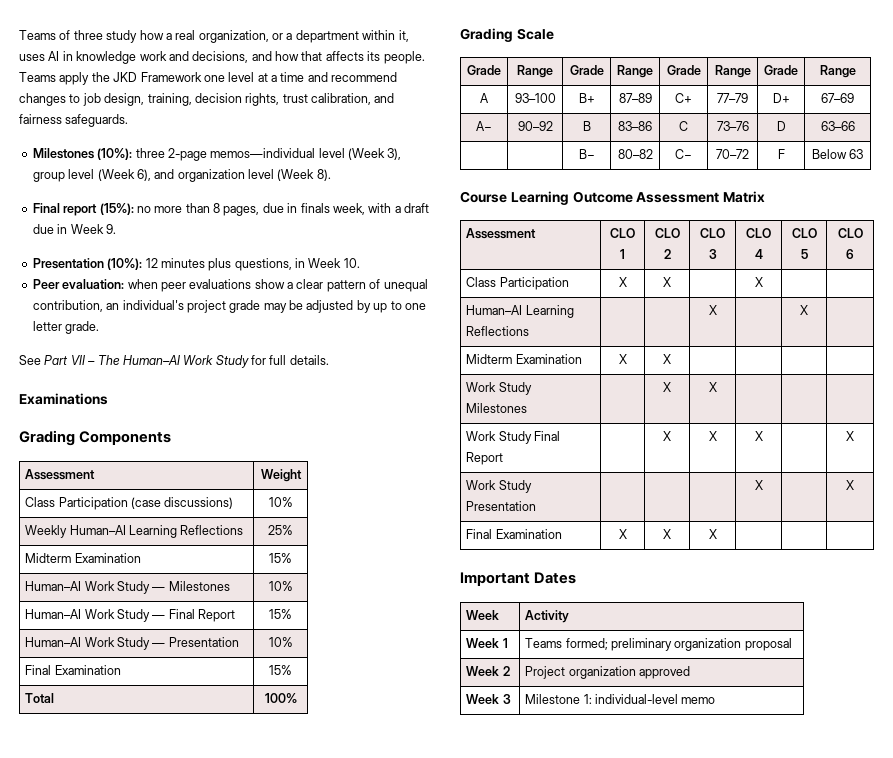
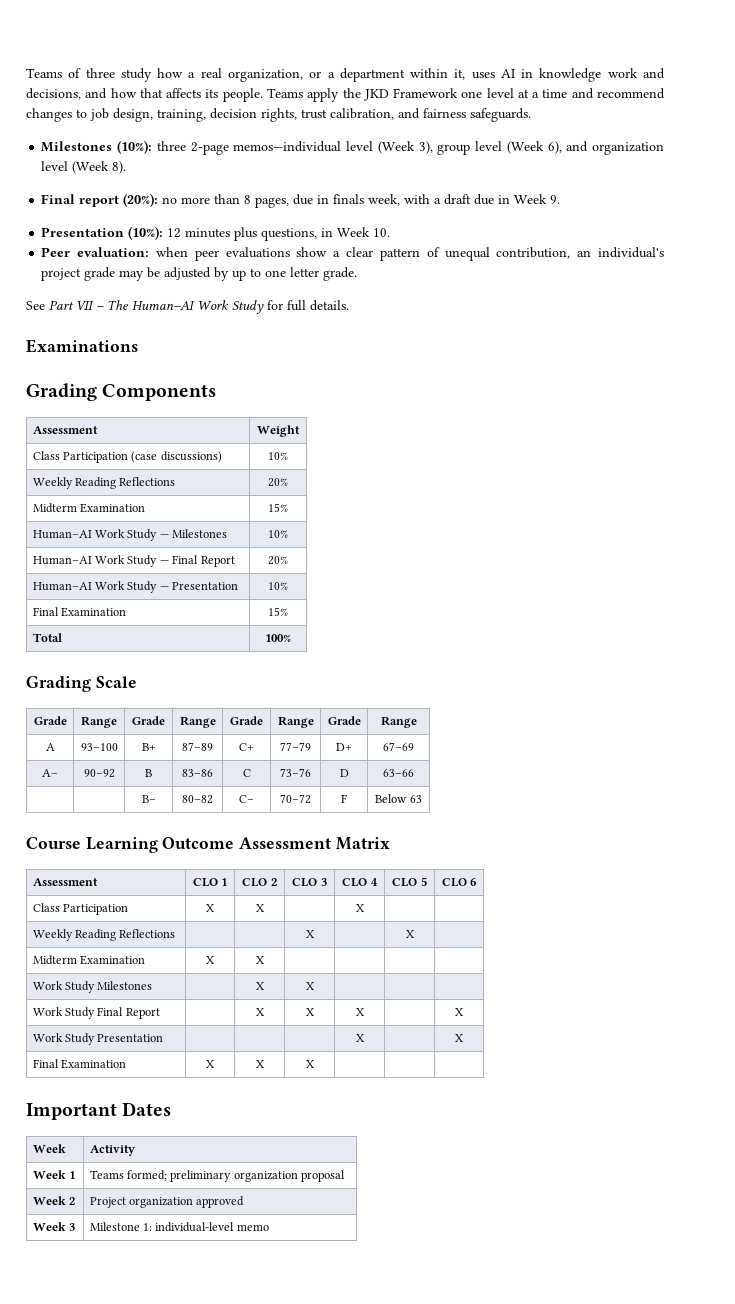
[99,203,134,215] (15%): -> [123,193,159,207] (20%):
[69,525,244,538] [268,525,293,535] Human–AI Learning Reflections | 25% -> [75,477,176,489] [268,478,288,487] Reading Reflections | 20%
[269,609,292,619] 15% -> [268,556,288,565] 20%
[466,305,574,318] Human–AI Learning -> [32,929,117,941] Weekly Reading

